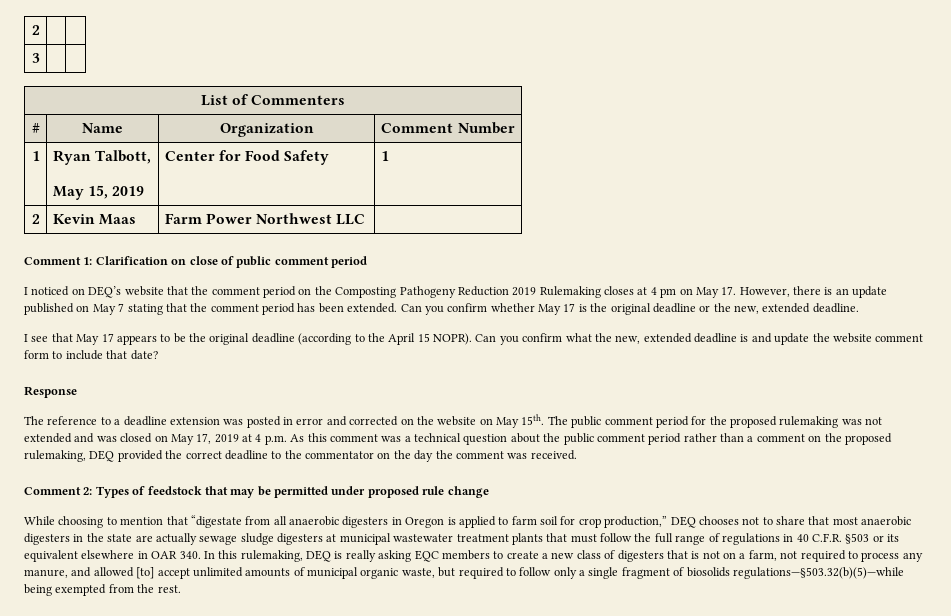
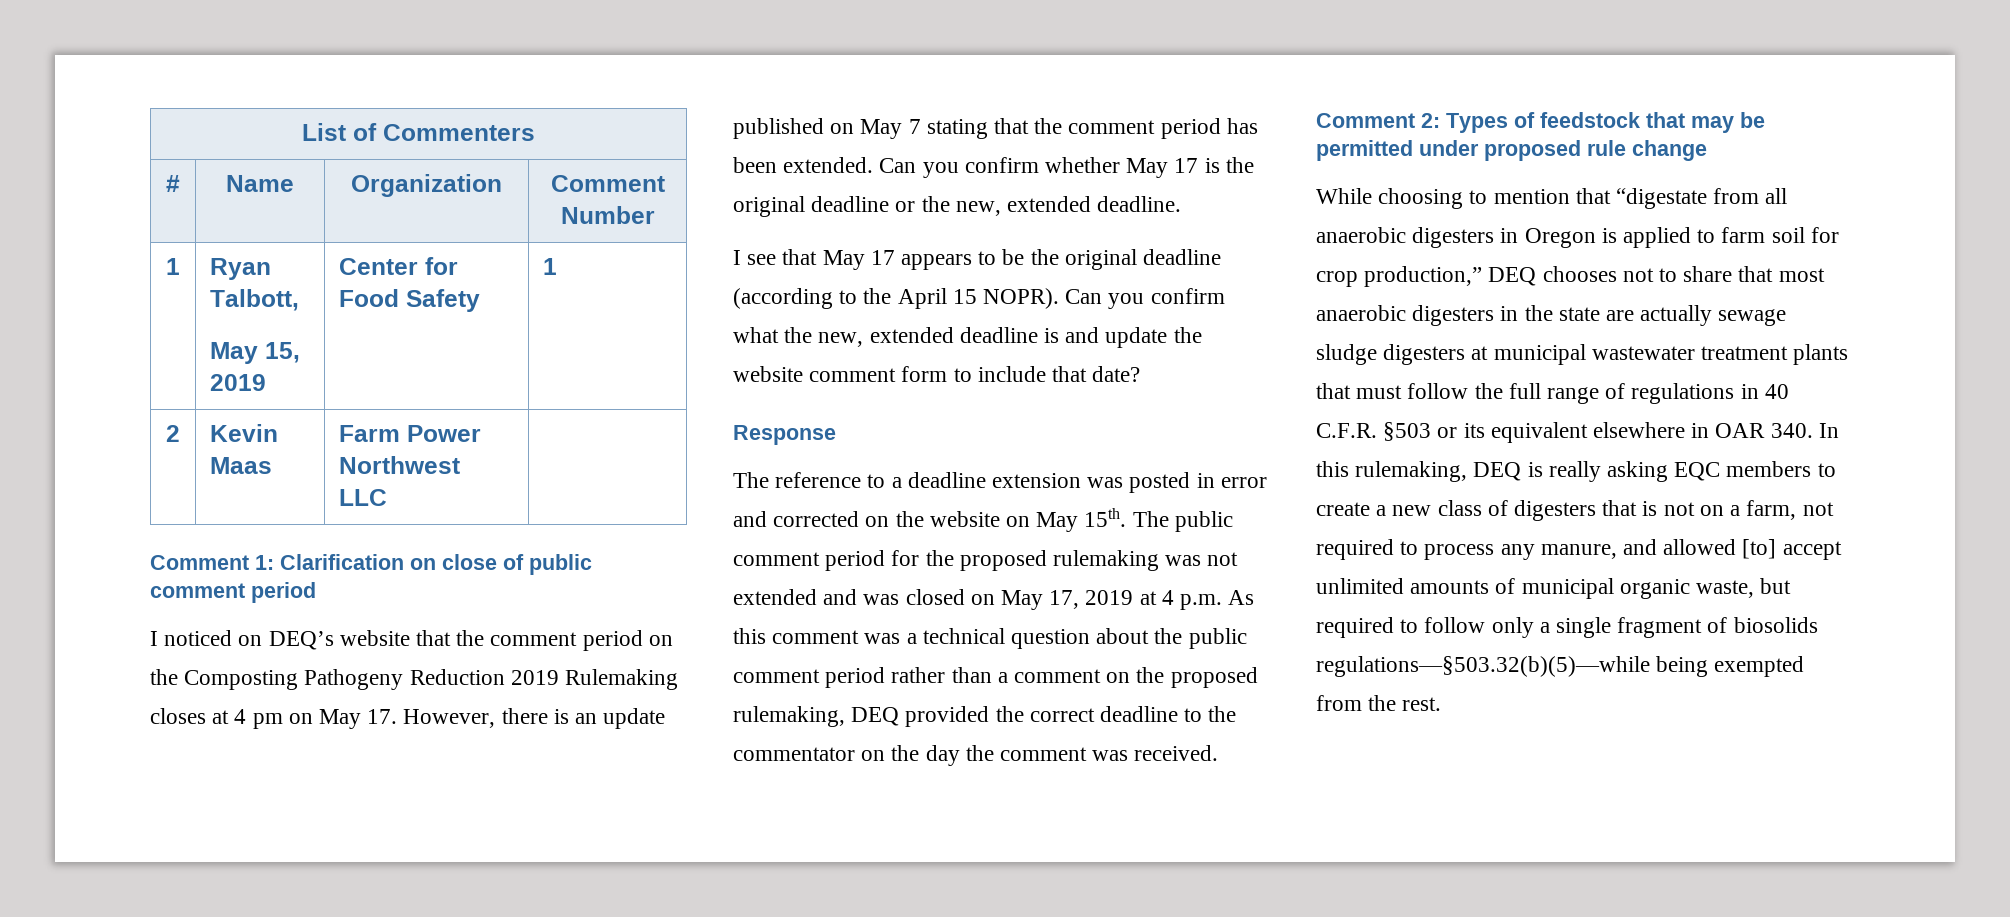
[31,25,40,35] [31,53,40,63] 2 | | // 3 | | // -> (302, 132) none

